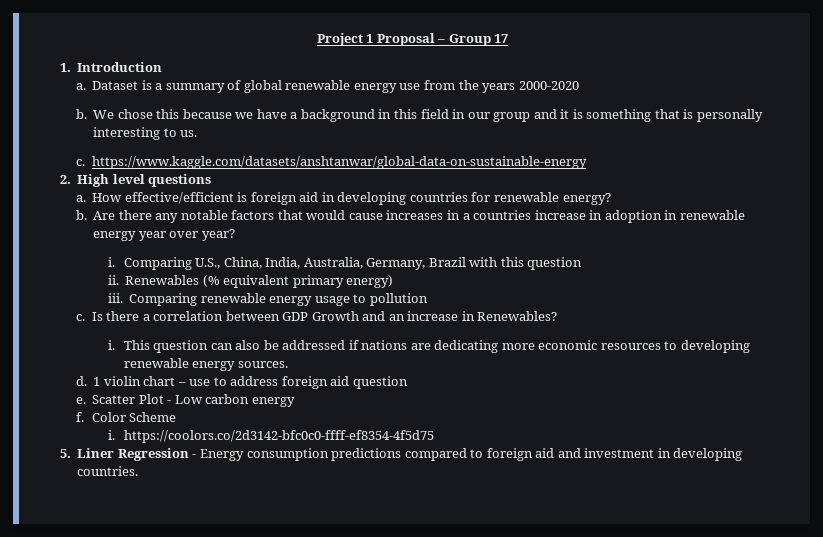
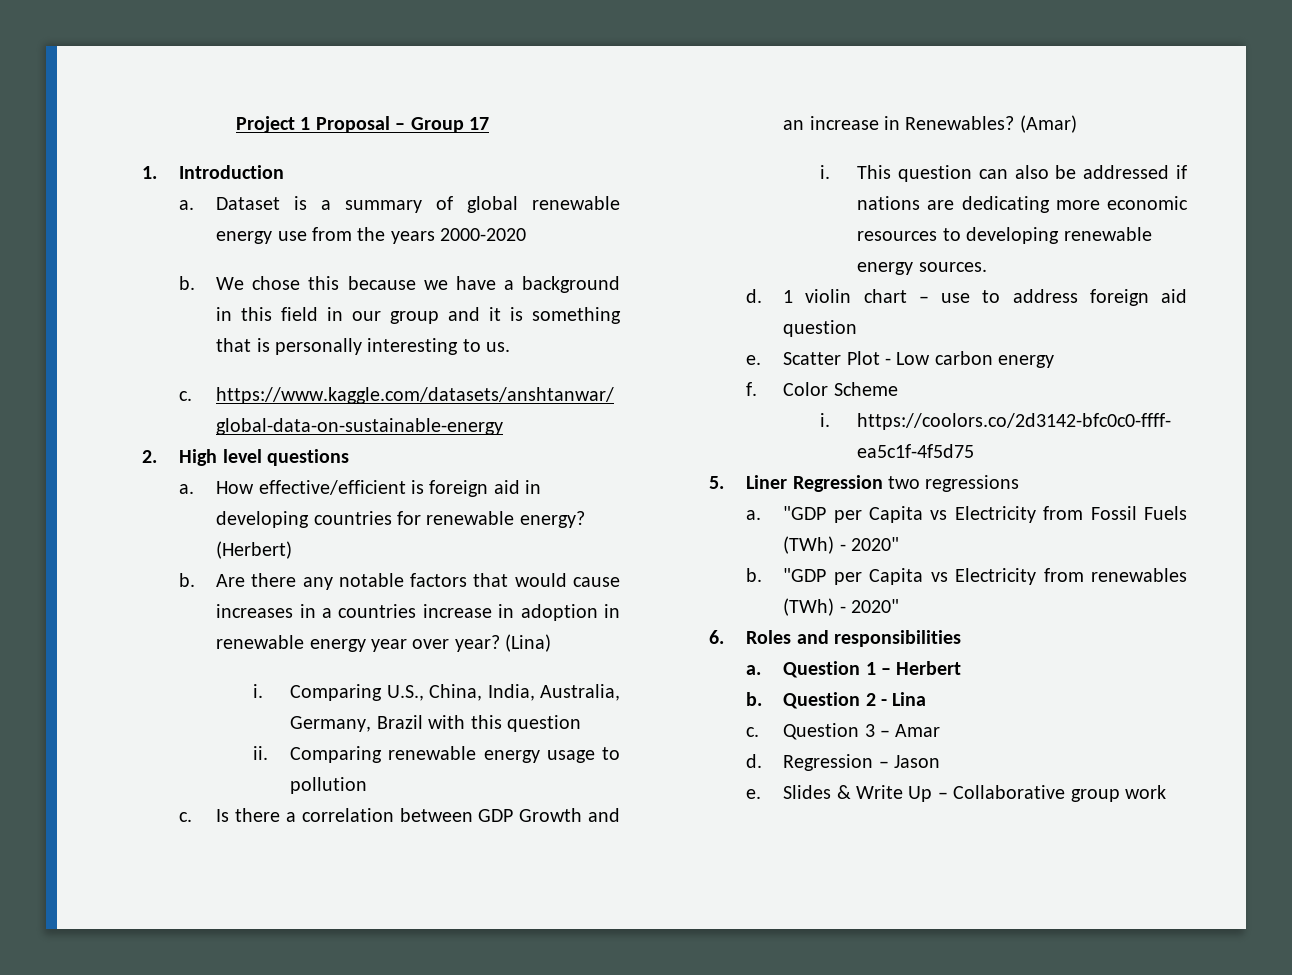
(611, 199) none -> [216,541,293,559] (Herbert)
(235, 235) none -> [505,634,552,652] (Lina)
[125,275,394,288] [107,293,123,303] Renewables (% equivalent primary energy) // iii. -> (269, 753) none
(558, 316) none -> [1019,115,1077,133] (Amar)
[123,430,434,443] https://coolors.co/2d3142-bfc0c0-ffff-ef8354-4f5d75 -> [857,413,1172,430] [857,444,975,458] https://coolors.co/2d3142-bfc0c0-ffff- ea5c1f-4f5d75
[192,448,743,461] [77,466,139,476] - Energy consumption predictions compared to foreign aid and investment in developing countries. -> [887,475,1020,492] [746,506,1187,523] [783,536,899,554] [746,568,1187,585] [783,598,899,616] [709,630,961,647] [746,661,962,678] [746,692,927,709] [746,723,941,740] [746,754,940,771] [746,785,1166,802] two regressions // a. "GDP per Capita vs Electricity from Fossil Fuels (TWh) - 2020" // b. "GDP per Capita vs Electricity from renewables (TWh) - 2020" // 6. Roles and responsibilities // a. Question 1 – Herbert // b. Question 2 - Lina // c. Question 3 – Amar // d. Regression – Jason // e. Slides & Write Up – Collaborative group work

